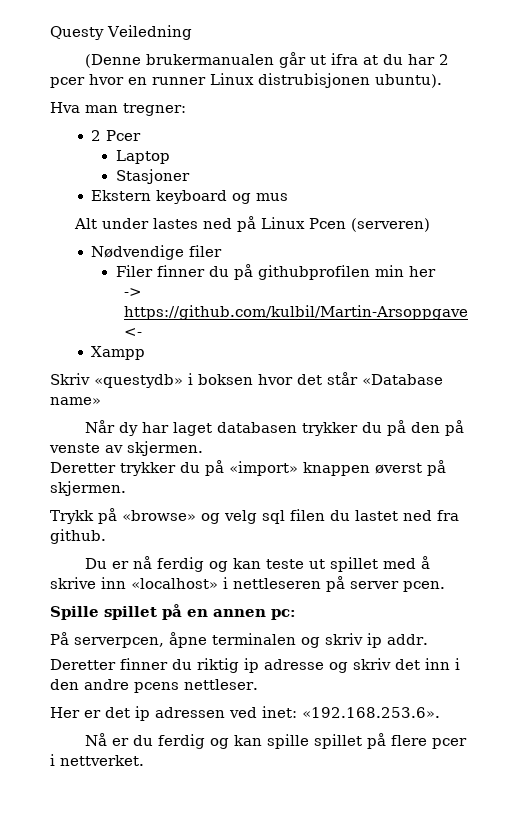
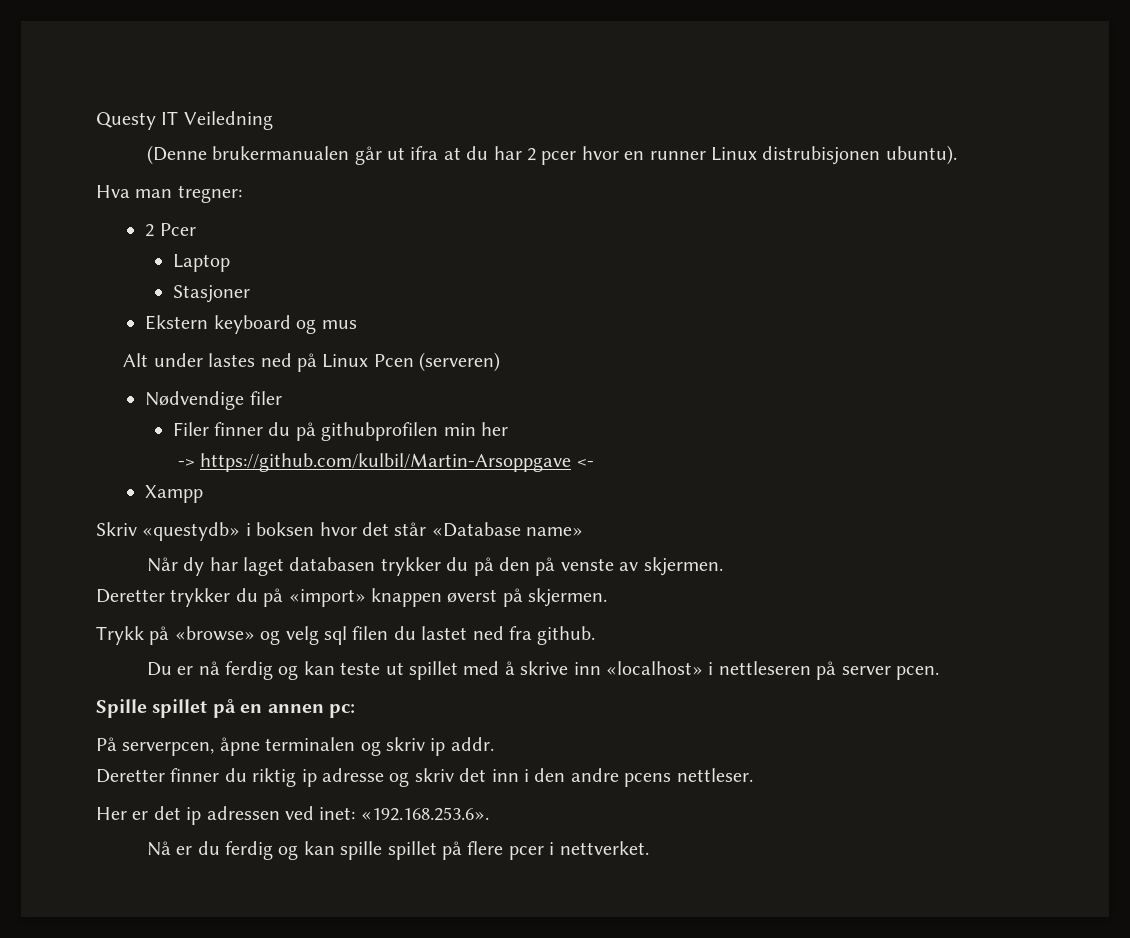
(104, 33) none -> [161,111,179,125] IT

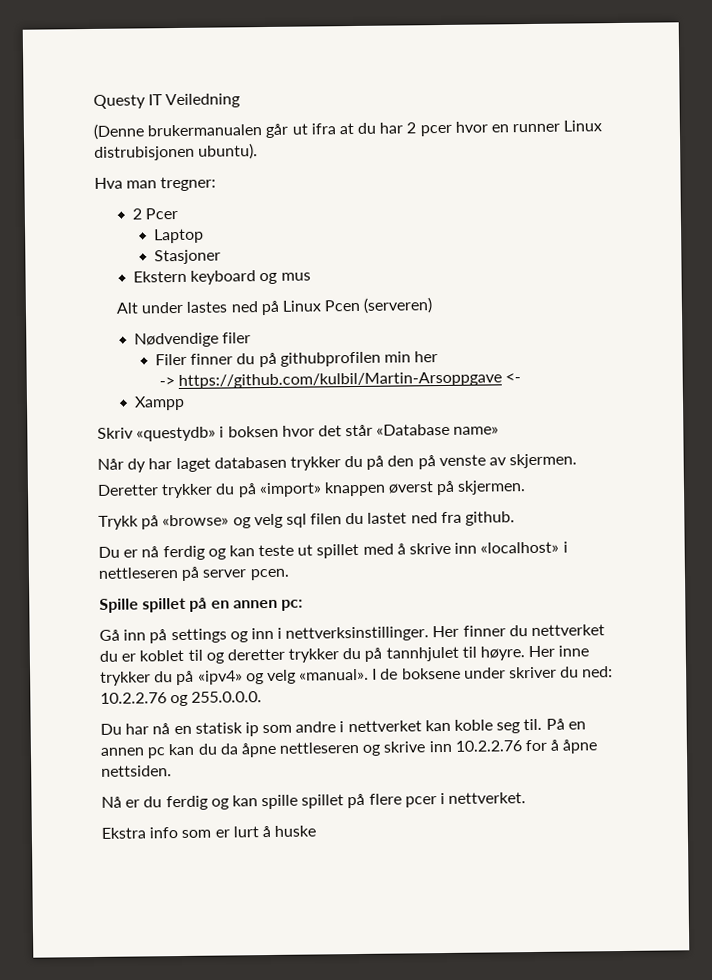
[96,737,494,756] [96,768,753,787] [96,806,489,825] På serverpcen, åpne terminalen og skriv ip addr. // Deretter finner du riktig ip adresse og skriv det inn i den andre pcens nettleser. // Her er det ip adressen ved inet: «192.168.253.6». -> [99,624,606,644] [99,645,590,664] [100,666,614,686] [100,691,263,707] [100,718,586,737] [100,739,599,759] [101,765,172,777] Gå inn på settings og inn i nettverksinstillinger. Her finner du nettverket du er koblet til og deretter trykker du på tannhjulet til høyre. Her inne trykker du på «ipv4» og velg «manual». I de boksene under skriver du ned: 10.2.2.76 og 255.0.0.0. // Du har nå en statisk ip som andre i nettverket kan koble seg til. På en annen pc kan du da åpne nettleseren og skrive inn 10.2.2.76 for å åpne nettsiden.
(649, 848) none -> [101,825,317,839] // Ekstra info som er lurt å huske

